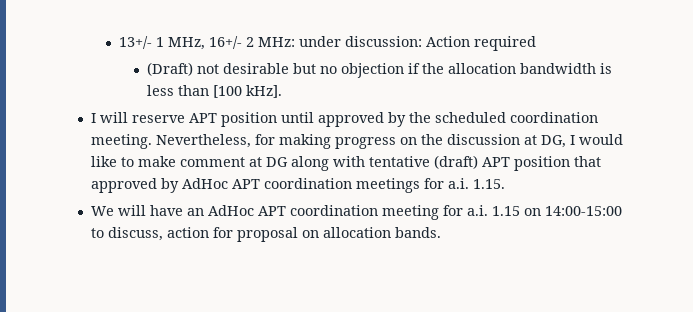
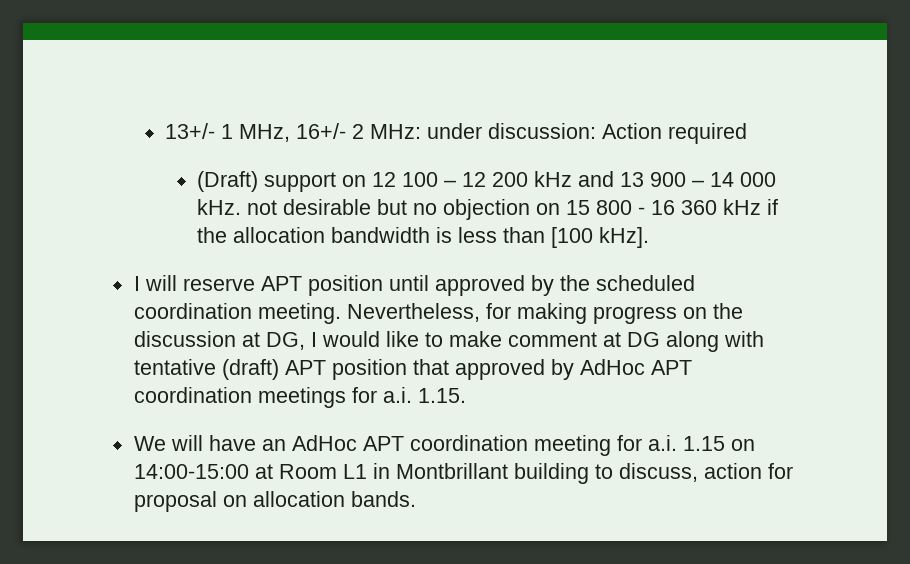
(194, 69) none -> [263,171,776,192] [196,199,241,215] support on 12 100 – 12 200 kHz and 13 900 – 14 000 kHz.
(405, 70) none -> [535,199,761,215] on 15 800 - 16 360 kHz
(622, 211) none -> [254,463,589,484] at Room L1 in Montbrillant building

